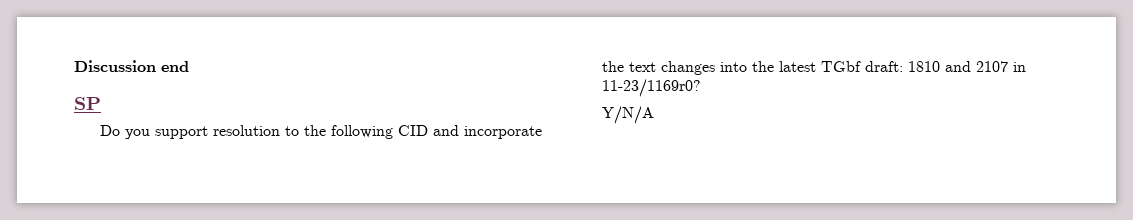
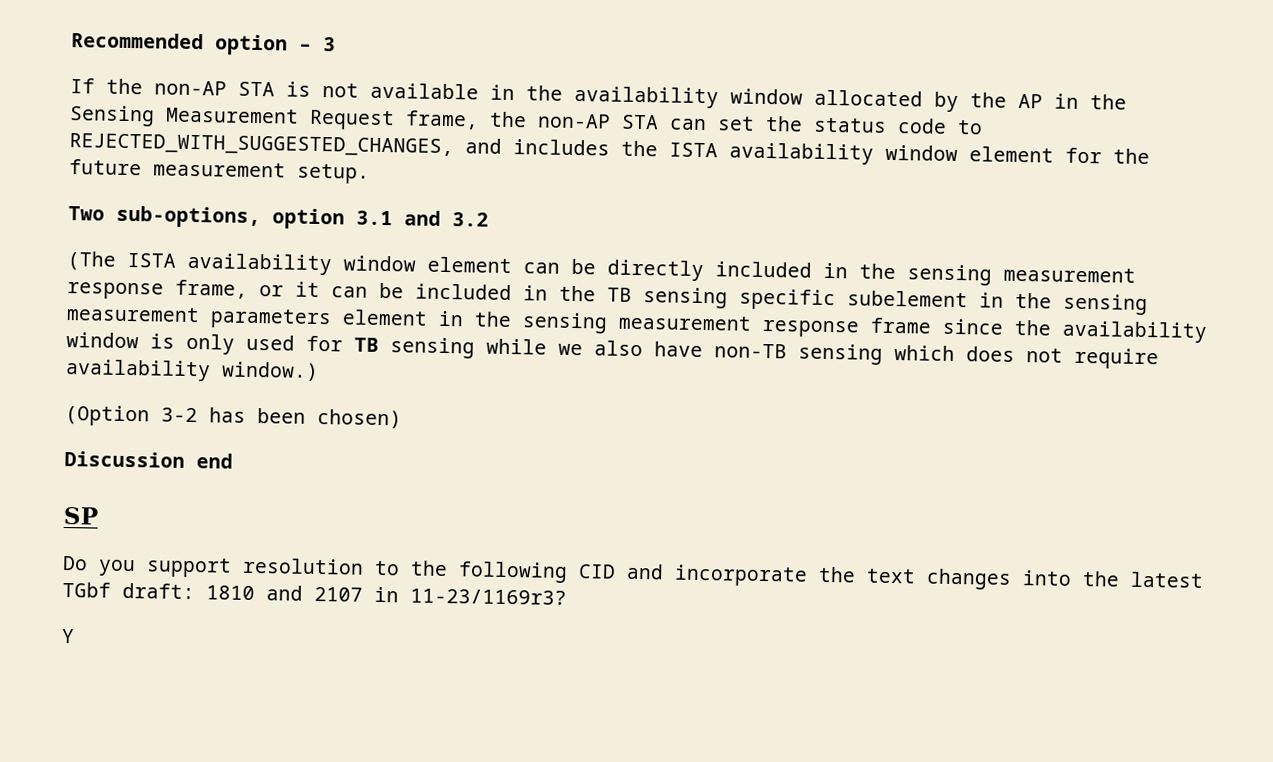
(74, 66) none -> [71,32,336,56] [70,78,1127,113] [69,105,983,135] [69,133,1150,165] [69,159,370,184] [68,205,489,230] [67,251,1136,286] [67,279,1148,316] [66,306,1207,343] [66,332,1159,370] [65,359,319,382] [65,405,402,429] Recommended option – 3 // If the non-AP STA is not available in the availability window allocated by the AP in the Sensing Measurement Request frame, the non-AP STA can set the status code to REJECTED_WITH_SUGGESTED_CHANGES, and includes the ISTA availability window element for the future measurement setup. // Two sub-options, option 3.1 and 3.2 // (The ISTA availability window element can be directly included in the sensing measurement response frame, or it can be included in the TB sensing specific subelement in the sensing measurement parameters element in the sensing measurement response frame since the availability window is only used for TB sensing while we also have non-TB sensing which does not require availability window.) // (Option 3-2 has been chosen) //
[602,79,701,97] [602,106,654,124] 11-23/1169r0? // Y/N/A -> [410,588,567,605] [61,629,75,644] 11-23/1169r3? // Y

